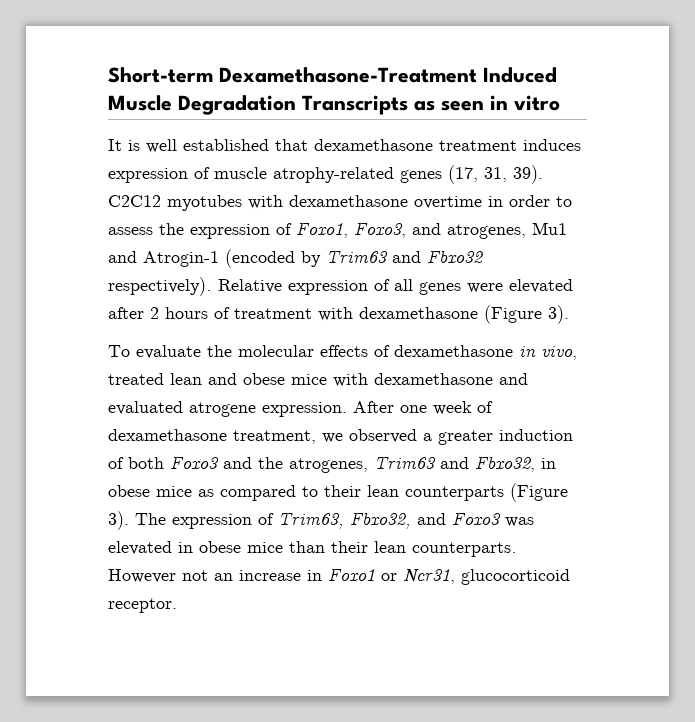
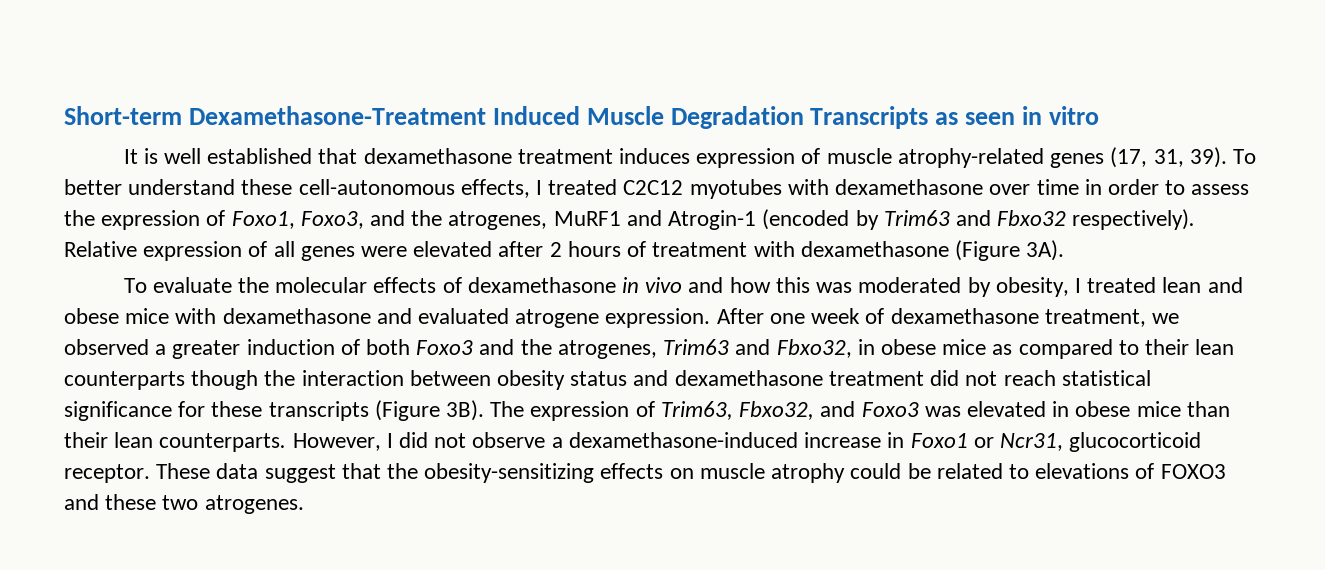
(543, 174) none -> [1232,149,1256,164] [64,179,618,198] To better understand these cell-autonomous effects, I treated
[414,196,482,209] overtime -> [989,179,1079,195] over time
[447,222,567,239] atrogenes, Mu1 -> [411,210,621,230] the atrogenes, MuRF1
[548,305,569,324] 3). -> [1026,240,1065,261] 3A).
[541,346,577,360] vivo, -> [645,277,1081,297] vivo and how this was moderated by obesity, I
[510,483,568,502] [108,511,129,530] (Figure 3). -> [191,370,1151,390] [64,400,485,421] though the interaction between obesity status and dexamethasone treatment did not reach statistical significance for these transcripts (Figure 3B).
[108,569,233,583] However not an -> [292,432,798,451] However, I did not observe a dexamethasone-induced
(177, 605) none -> [156,463,1226,483] [64,494,304,514] These data suggest that the obesity-sensitizing effects on muscle atrophy could be related to elevations of FOXO3 and these two atrogenes.

